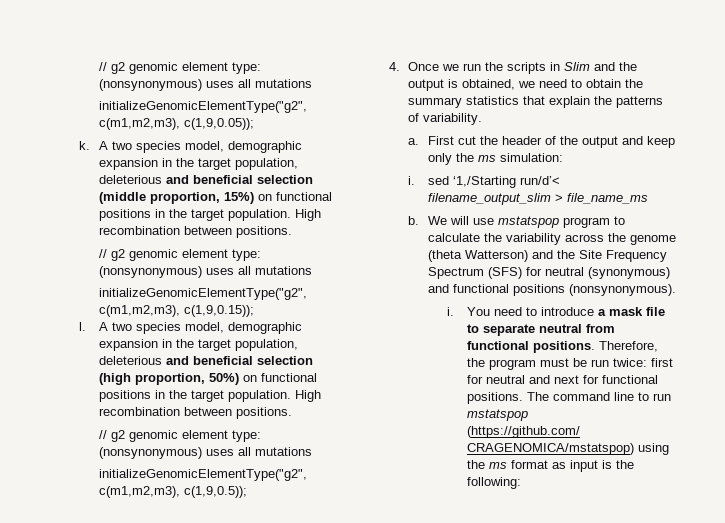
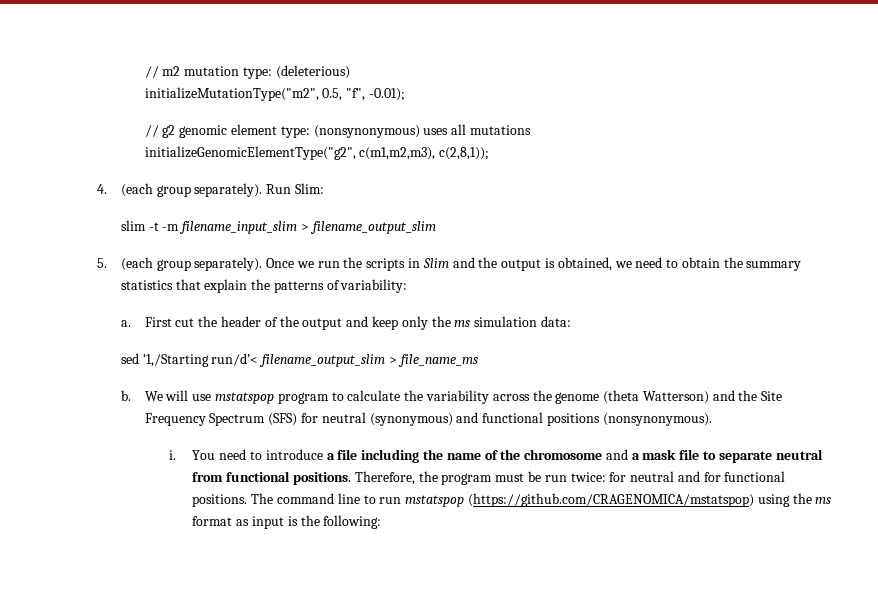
[98,62,261,74] [98,79,312,91] [98,101,307,113] [98,118,254,130] [79,141,302,153] [98,158,298,170] [98,175,313,184] [98,192,332,204] [98,209,321,221] [98,226,292,238] // g2 genomic element type: (nonsynonymous) uses all mutations // initializeGenomicElementType("g2", c(m1,m2,m3), c(1,9,0.05)); // k. A two species model, demographic expansion in the target population, deleterious and beneficial selection (middle proportion, 15%) on functional positions in the target population. High recombination between positions. -> [144,65,350,79] [144,87,406,101] // m2 mutation type: (deleterious) // initializeMutationType("m2", 0.5, "f", -0.01);
[183,305,254,317] [79,322,302,334] [98,339,298,351] [98,356,313,365] [98,373,317,385] [98,390,321,402] [98,407,292,419] [98,430,261,442] [98,447,312,459] [98,469,307,481] [98,486,247,498] [388,62,400,71] c(1,9,0.15)); // l. A two species model, demographic expansion in the target population, deleterious and beneficial selection (high proportion, 50%) on functional positions in the target population. High recombination between positions. // // g2 genomic element type: (nonsynonymous) uses all mutations // initializeGenomicElementType("g2", c(m1,m2,m3), c(1,9,0.5)); // 4. -> [439,147,490,160] [96,183,324,197] [120,220,436,234] [96,257,263,271] c(2,8,1)); // 4. (each group separately). Run Slim: // slim -t -m filename_input_slim > filename_output_slim // 5. (each group separately).
[423,113,483,125] variability. -> [340,279,408,293] variability:
[499,153,563,162] [408,176,416,185] simulation: // i. -> [474,316,571,327] simulation data: //
(606, 312) none -> [337,449,640,463] file including the name of the chromosome and a
[650,358,673,367] first -> (606, 477) none
[553,375,579,384] next -> (700, 476) none

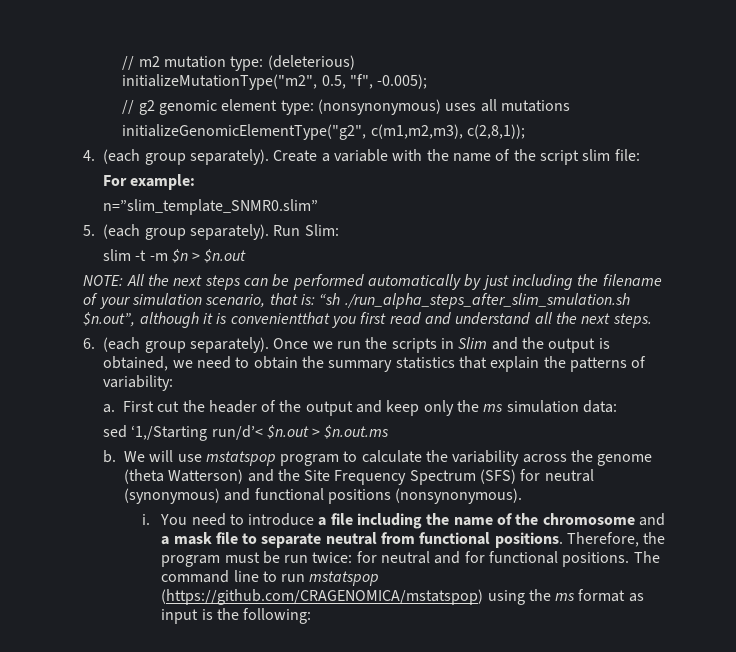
[369,88,406,101] -0.01); -> [377,74,428,89] -0.005);
(263, 190) none -> [273,149,640,165] [102,174,196,190] [102,199,318,215] [83,224,270,240] Create a variable with the name of the script slim file: // For example: // n=”slim_template_SNMR0.slim” // 5. (each group separately).
[179,221,436,234] [96,258,107,268] filename_input_slim > filename_output_slim // 5. -> [171,249,247,263] [83,274,662,290] [83,293,630,309] [83,312,652,328] [83,338,96,349] $n > $n.out // NOTE: All the next steps can be performed automatically by just including the filename of your simulation scenario, that is: “sh ./run_alpha_steps_after_slim_smulation.sh $n.out”, although it is convenientthat you first read and understand all the next steps. // 6.
[259,354,478,367] filename_output_slim > file_name_ms -> [266,425,390,439] $n.out > $n.out.ms

